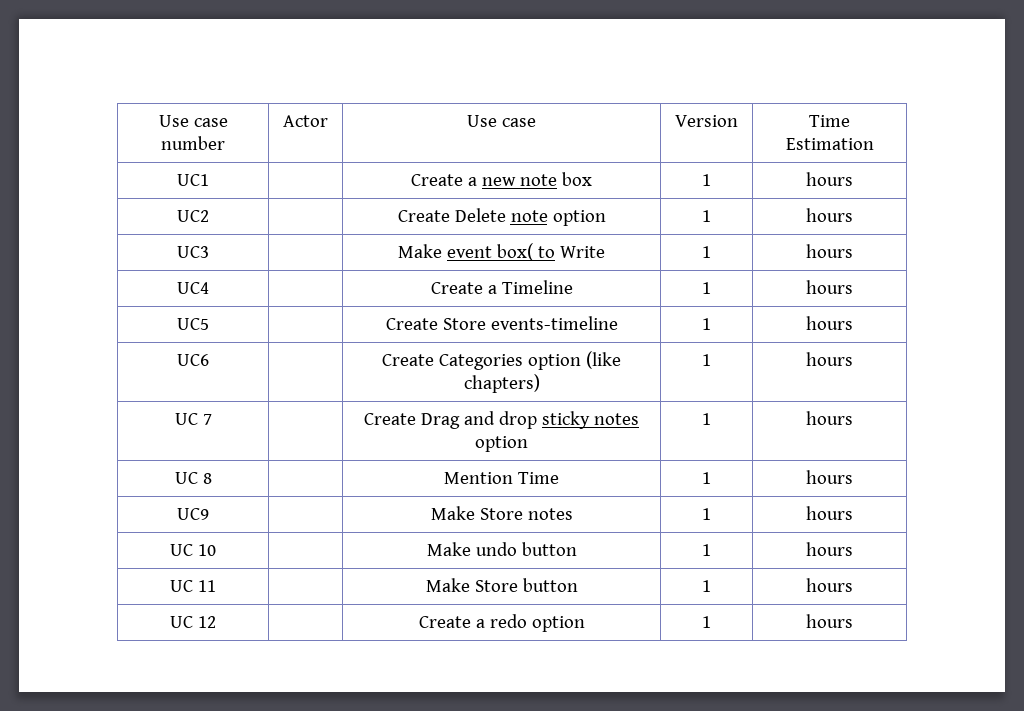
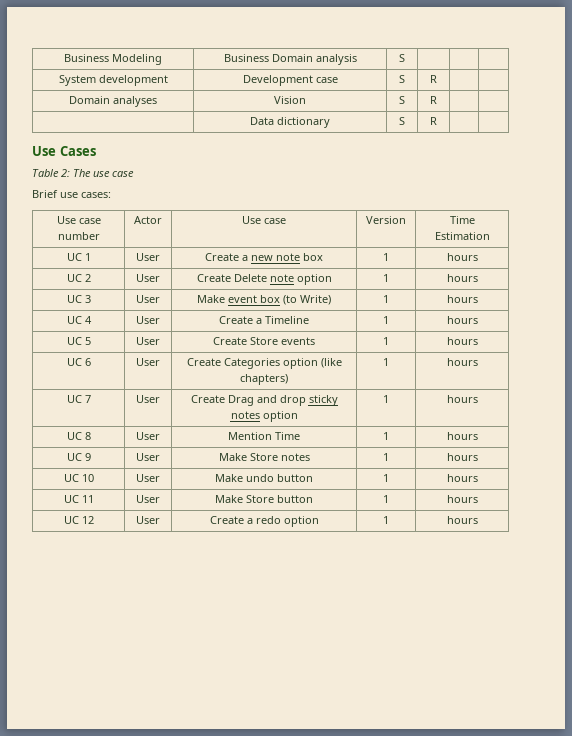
(158, 121) none -> [64,54,162,65] [223,54,357,65] [399,54,405,62] [58,75,168,86] [242,75,338,86] [399,75,405,83] [430,75,437,83] [69,96,157,107] [274,96,306,104] [399,96,405,104] [430,96,437,104] [250,117,330,128] [399,117,405,125] [430,117,437,125] [32,146,96,156] [32,169,134,177] [32,190,111,198] Business Modeling | Business Domain analysis | S | | | // System development | Development case | S | R | | // Domain analyses | Vision | S | R | | // | Data dictionary | S | R | | // Use Cases // Table 2: The use case // Brief use cases: //
[177,174,209,186] UC1 | -> [66,253,91,261] [136,253,160,261] UC 1 | User
[177,210,209,222] UC2 | -> [66,274,91,282] [136,274,160,282] UC 2 | User
[177,246,209,258] UC3 | -> [66,295,91,303] [136,295,160,303] UC 3 | User
[497,243,605,261] [702,246,711,258] [806,244,853,258] [177,282,209,294] box( to Write | 1 | hours // UC4 | -> [260,295,331,305] [383,295,389,303] [446,295,478,303] [66,316,92,324] [136,316,160,324] box (to Write) | 1 | hours // UC 4 | User
[177,318,209,330] UC5 | -> [66,337,91,345] [136,337,160,345] UC 5 | User
[490,316,618,330] [702,318,711,330] [806,316,853,330] [177,354,209,366] events-timeline | 1 | hours // UC6 | -> [281,337,315,345] [383,337,389,345] [446,337,478,345] [66,358,91,366] [136,358,160,366] events | 1 | hours // UC 6 | User
(212, 419) none -> [136,395,160,403] User
(212, 478) none -> [136,432,160,440] User
[177,508,209,520] UC9 | -> [66,453,91,461] [136,453,160,461] UC 9 | User
(216, 550) none -> [136,474,160,482] User
(216, 586) none -> [136,495,160,503] User
(216, 622) none -> [136,516,160,524] User

